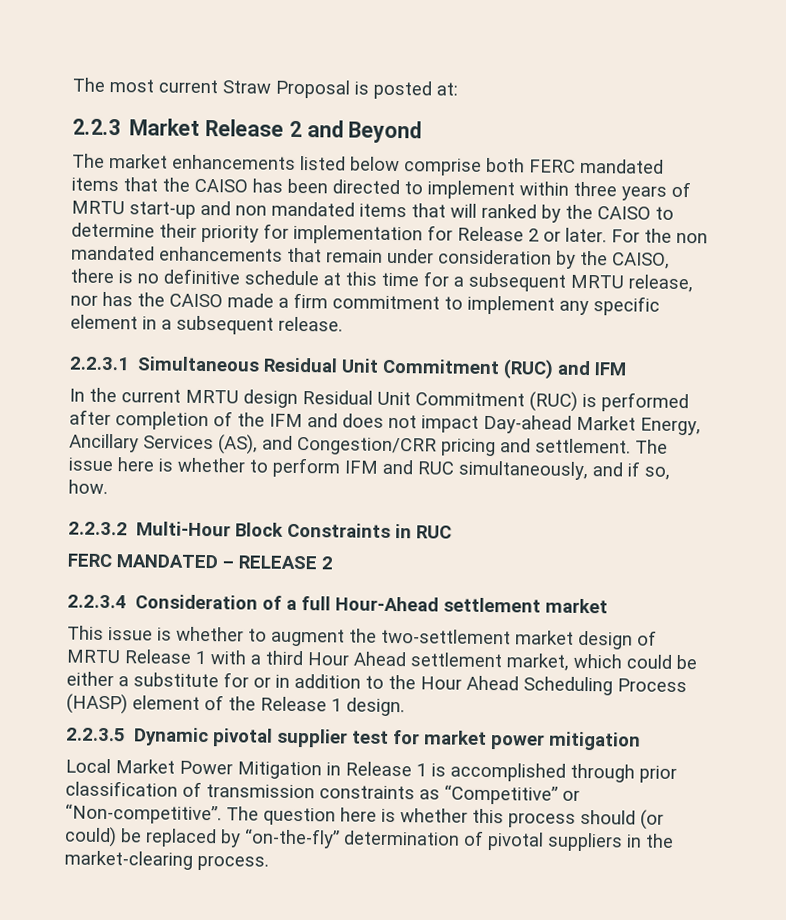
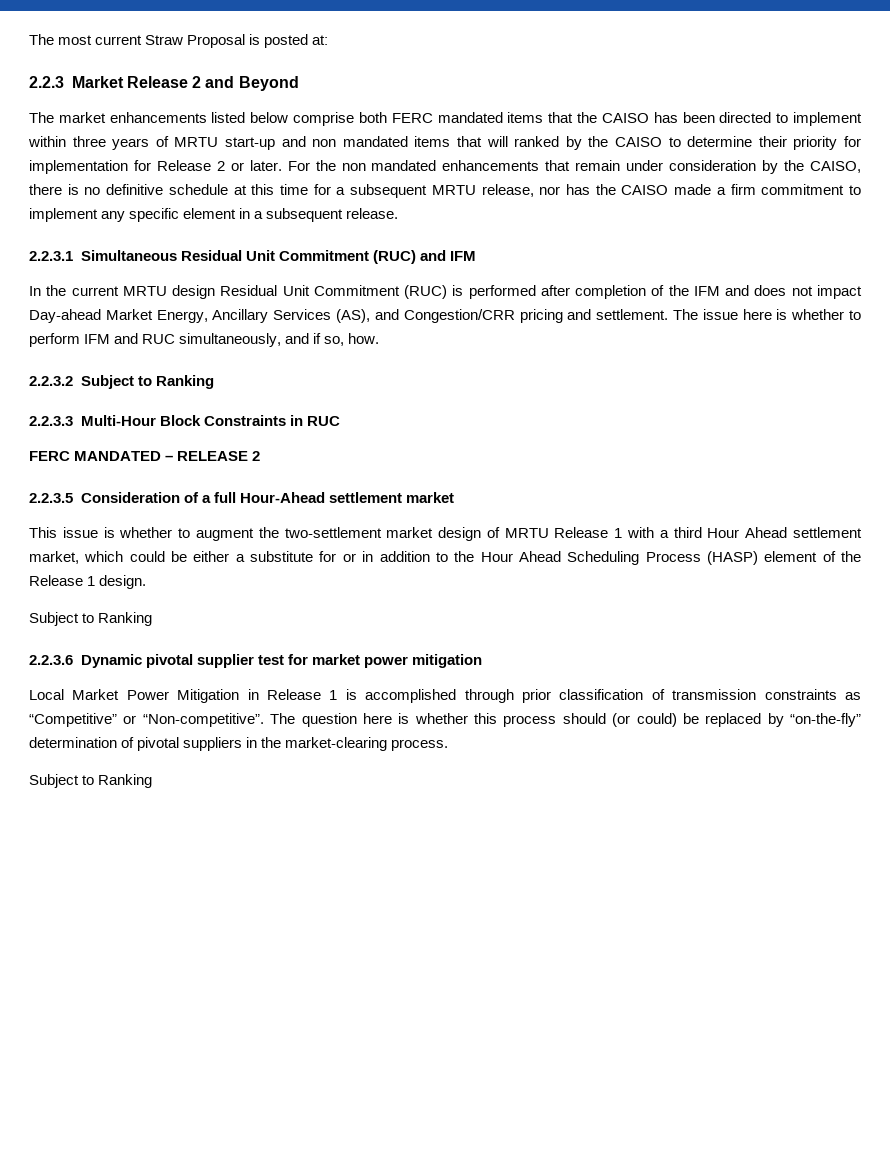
(128, 528) none -> [80,375,214,389] [29,416,73,426] Subject to Ranking // 2.2.3.3
[67,594,127,609] 2.2.3.4 -> [29,493,73,503] 2.2.3.5
[66,727,126,742] 2.2.3.5 -> [29,612,153,626] [29,655,73,665] Subject to Ranking // 2.2.3.6
(269, 862) none -> [29,774,153,788] // Subject to Ranking

